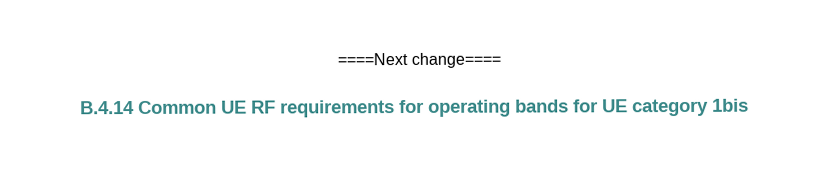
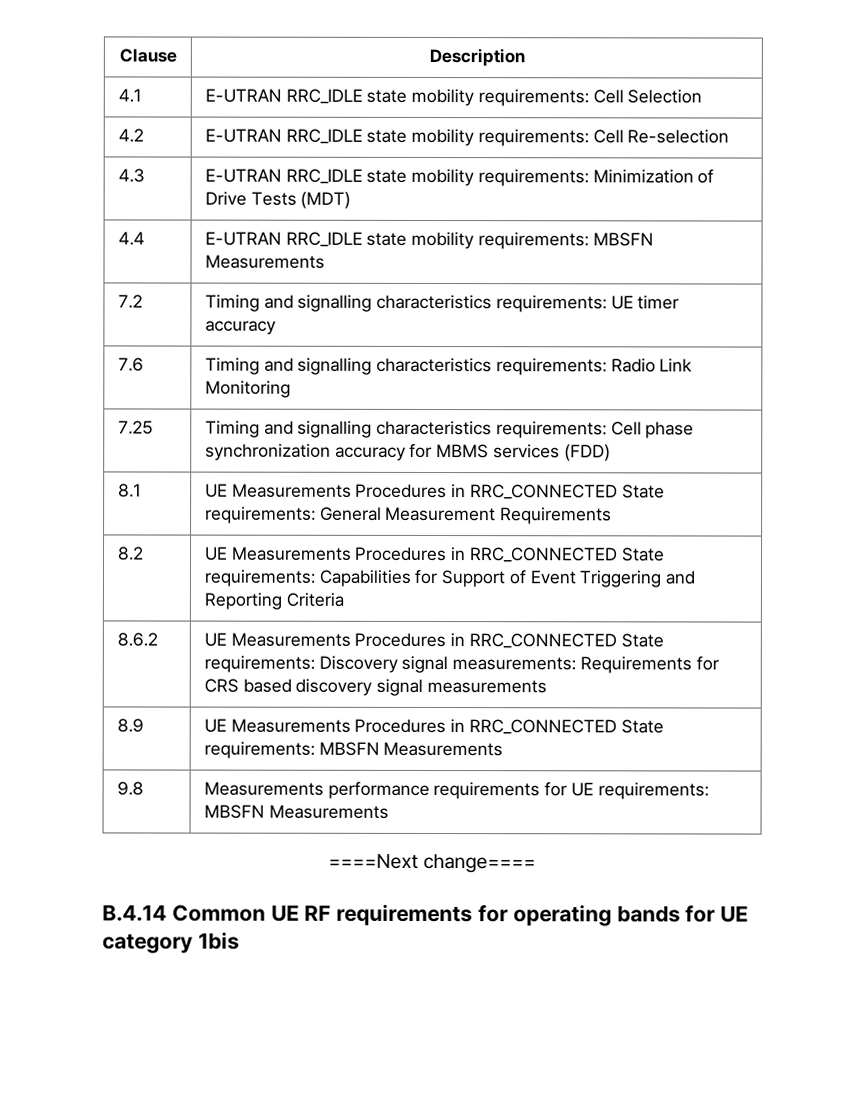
(337, 59) none -> [118,48,177,63] [428,47,525,67] [117,88,142,103] [204,88,703,107] [117,128,144,143] [204,128,730,147] [117,168,145,183] [204,168,715,187] [204,191,352,209] [117,231,145,246] [204,231,654,250] [204,254,325,269] [117,294,143,309] [204,294,680,313] [204,320,276,335] [117,357,144,372] [204,357,693,376] [204,380,291,398] [117,420,153,435] [204,420,695,439] [204,443,611,462] [117,483,142,498] [204,483,665,500] [204,506,613,525] [116,546,144,561] [203,546,665,563] [203,569,696,588] [203,592,344,610] [116,632,158,647] [203,632,664,649] [203,655,719,674] [203,678,547,696] [116,718,144,733] [203,718,664,735] [203,741,504,759] [116,781,144,796] [203,781,709,800] [203,804,389,819] Clause | Description // 4.1 | E-UTRAN RRC_IDLE state mobility requirements: Cell Selection // 4.2 | E-UTRAN RRC_IDLE state mobility requirements: Cell Re-selection // 4.3 | E-UTRAN RRC_IDLE state mobility requirements: Minimization of Drive Tests (MDT) // 4.4 | E-UTRAN RRC_IDLE state mobility requirements: MBSFN Measurements // 7.2 | Timing and signalling characteristics requirements: UE timer accuracy // 7.6 | Timing and signalling characteristics requirements: Radio Link Monitoring // 7.25 | Timing and signalling characteristics requirements: Cell phase synchronization accuracy for MBMS services (FDD) // 8.1 | UE Measurements Procedures in RRC_CONNECTED State requirements: General Measurement Requirements // 8.2 | UE Measurements Procedures in RRC_CONNECTED State requirements: Capabilities for Support of Event Triggering and Reporting Criteria // 8.6.2 | UE Measurements Procedures in RRC_CONNECTED State requirements: Discovery signal measurements: Requirements for CRS based discovery signal measurements // 8.9 | UE Measurements Procedures in RRC_CONNECTED State requirements: MBSFN Measurements // 9.8 | Measurements performance requirements for UE requirements: MBSFN Measurements //

